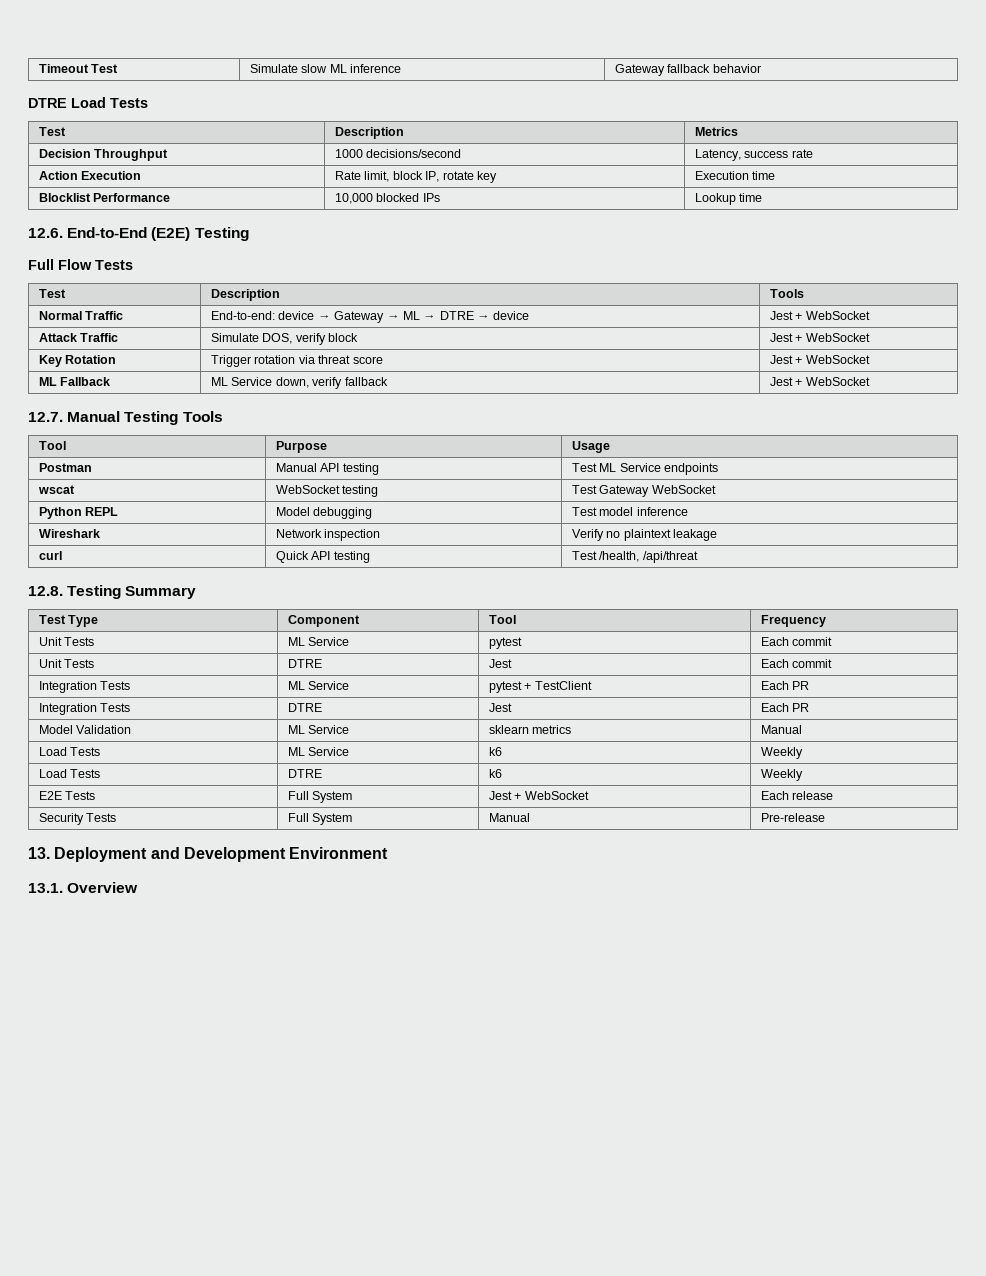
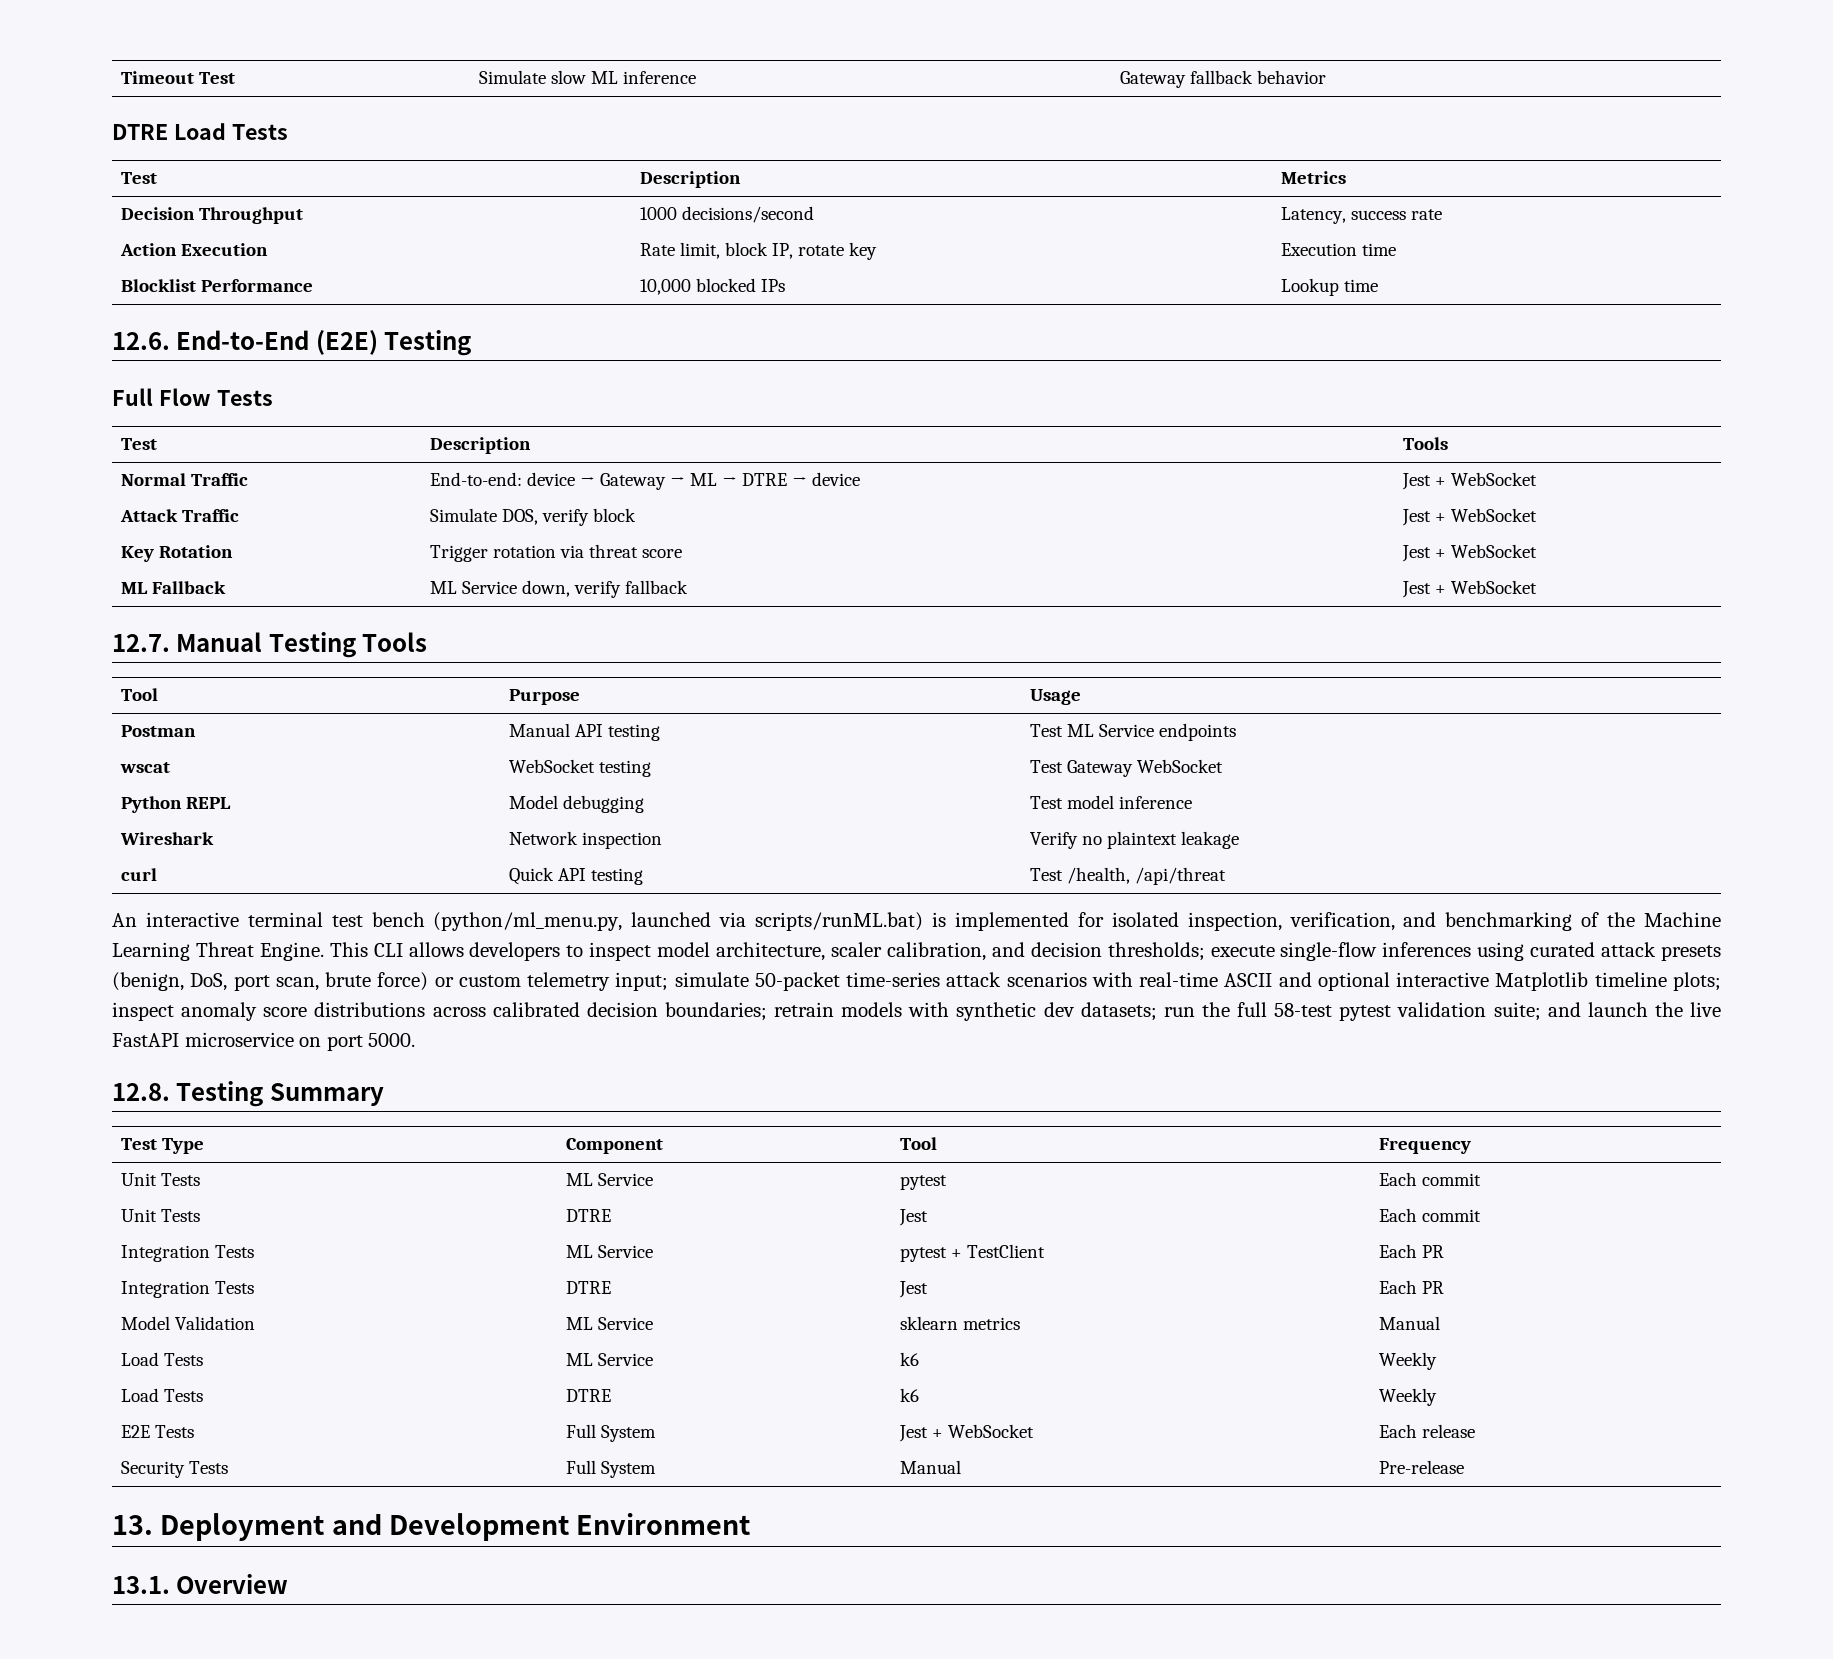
(698, 557) none -> [112,912,1721,931] [112,942,1722,961] [112,972,1722,991] [112,1002,1721,1021] [112,1032,416,1051] // An interactive terminal test bench (python/ml_menu.py, launched via scripts/runML.bat) is implemented for isolated inspection, verification, and benchmarking of the Machine Learning Threat Engine. This CLI allows developers to inspect model architecture, scaler calibration, and decision thresholds; execute single-flow inferences using curated attack presets (benign, DoS, port scan, brute force) or custom telemetry input; simulate 50-packet time-series attack scenarios with real-time ASCII and optional interactive Matplotlib timeline plots; inspect anomaly score distributions across calibrated decision boundaries; retrain models with synthetic dev datasets; run the full 58-test pytest validation suite; and launch the live FastAPI microservice on port 5000.

